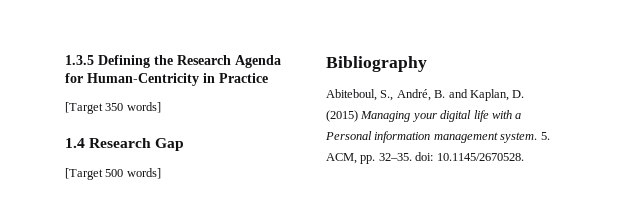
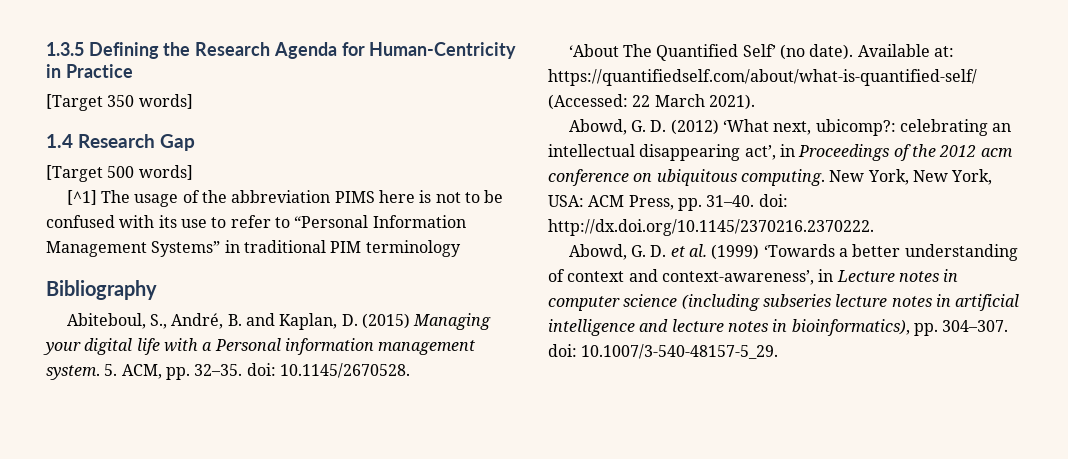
(161, 173) none -> [66,190,504,207] [46,215,466,228] [46,240,461,257] // [^1] The usage of the abbreviation PIMS here is not to be confused with its use to refer to “Personal Information Management Systems” in traditional PIM terminology
(524, 157) none -> [568,44,955,61] [548,69,977,86] [548,94,755,110] [568,119,1012,136] [548,144,1013,161] [548,169,993,186] [548,194,788,211] [548,219,874,236] [568,244,1018,261] [548,269,959,285] [548,294,1020,311] [548,319,1009,336] [548,344,779,359] // ‘About The Quantified Self’ (no date). Available at: https://quantifiedself.com/about/what-is-quantified-self/ (Accessed: 22 March 2021). // Abowd, G. D. (2012) ‘What next, ubicomp?: celebrating an intellectual disappearing act’, in Proceedings of the 2012 acm conference on ubiquitous computing. New York, New York, USA: ACM Press, pp. 31–40. doi: http://dx.doi.org/10.1145/2370216.2370222. // Abowd, G. D. et al. (1999) ‘Towards a better understanding of context and context-awareness’, in Lecture notes in computer science (including subseries lecture notes in artificial intelligence and lecture notes in bioinformatics), pp. 304–307. doi: 10.1007/3-540-48157-5_29.

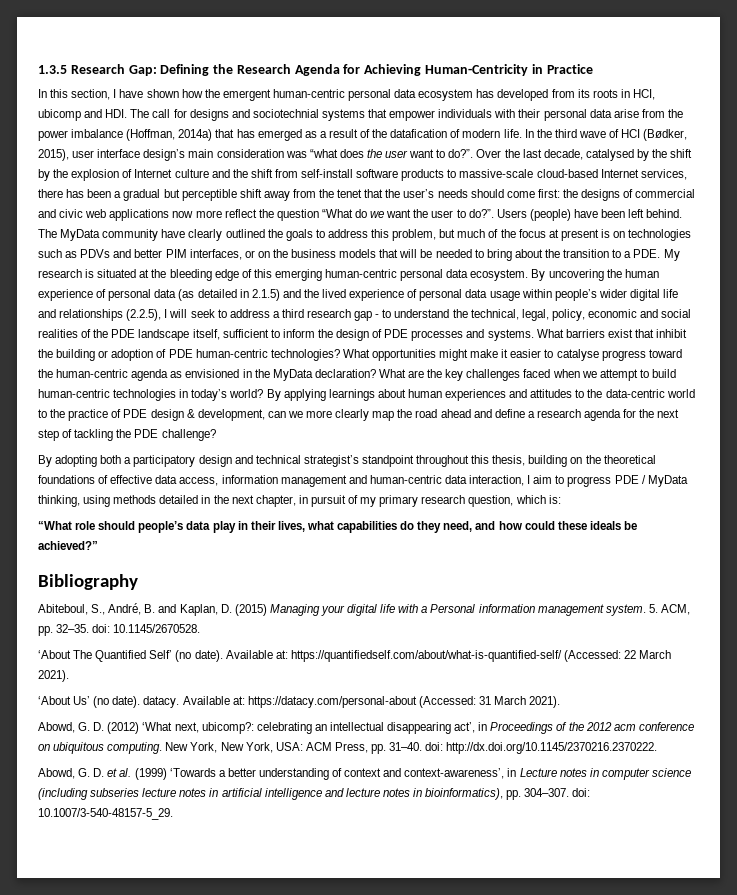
(84, 49) none -> [70,64,157,76] Research Gap:
(365, 49) none -> [364,64,422,76] Achieving
[46,94,193,111] [46,134,195,151] [46,165,193,182] [66,190,504,207] [46,215,466,228] [46,240,461,257] [Target 350 words] // 1.4 Research Gap // [Target 500 words] // [^1] The usage of the abbreviation PIMS here is not to be confused with its use to refer to “Personal Information Management Systems” in traditional PIM terminology -> [38,89,655,101] [38,109,683,121] [38,129,688,141] [38,149,693,161] [38,169,687,181] [38,189,696,201] [38,209,683,221] [38,229,692,241] [38,249,680,261] [38,269,659,281] [38,289,679,301] [38,309,692,321] [38,329,688,341] [38,349,682,361] [38,369,676,381] [38,389,695,401] [38,409,680,421] [38,429,216,441] [38,455,656,467] [38,475,688,487] [38,495,561,507] [38,521,637,533] [38,541,98,550] In this section, I have shown how the emergent human-centric personal data ecosystem has developed from its roots in HCI, ubicomp and HDI. The call for designs and sociotechnial systems that empower individuals with their personal data arise from the power imbalance (Hoffman, 2014a) that has emerged as a result of the datafication of modern life. In the third wave of HCI (Bødker, 2015), user interface design’s main consideration was “what does the user want to do?”. Over the last decade, catalysed by the shift by the explosion of Internet culture and the shift from self-install software products to massive-scale cloud-based Internet services, there has been a gradual but perceptible shift away from the tenet that the user’s needs should come first: the designs of commercial and civic web applications now more reflect the question “What do we want the user to do?”. Users (people) have been left behind. The MyData community have clearly outlined the goals to address this problem, but much of the focus at present is on technologies such as PDVs and better PIM interfaces, or on the business models that will be needed to bring about the transition to a PDE. My research is situated at the bleeding edge of this emerging human-centric personal data ecosystem. By uncovering the human experience of personal data (as detailed in 2.1.5) and the lived experience of personal data usage within people’s wider digital life and relationships (2.2.5), I will seek to address a third research gap - to understand the technical, legal, policy, economic and social realities of the PDE landscape itself, sufficient to inform the design of PDE processes and systems. What barriers exist that inhibit the building or adoption of PDE human-centric technologies? What opportunities might make it easier to catalyse progress toward the human-centric agenda as envisioned in the MyData declaration? What are the key challenges faced when we attempt to build human-centric technologies in today’s world? By applying learnings about human experiences and attitudes to the data-centric world to the practice of PDE design & development, can we more clearly map the road ahead and define a research agenda for the next step of tackling the PDE challenge? // By adopting both a participatory design and technical strategist’s standpoint throughout this thesis, building on the theoretical foundations of effective data access, information management and human-centric data interaction, I aim to progress PDE / MyData thinking, using methods detailed in the next chapter, in pursuit of my primary research question, which is: // “What role should people’s data play in their lives, what capabilities do they need, and how could these ideals be achieved?”
(755, 102) none -> [38,696,561,708] // ‘About Us’ (no date). datacy. Available at: https://datacy.com/personal-about (Accessed: 31 March 2021).

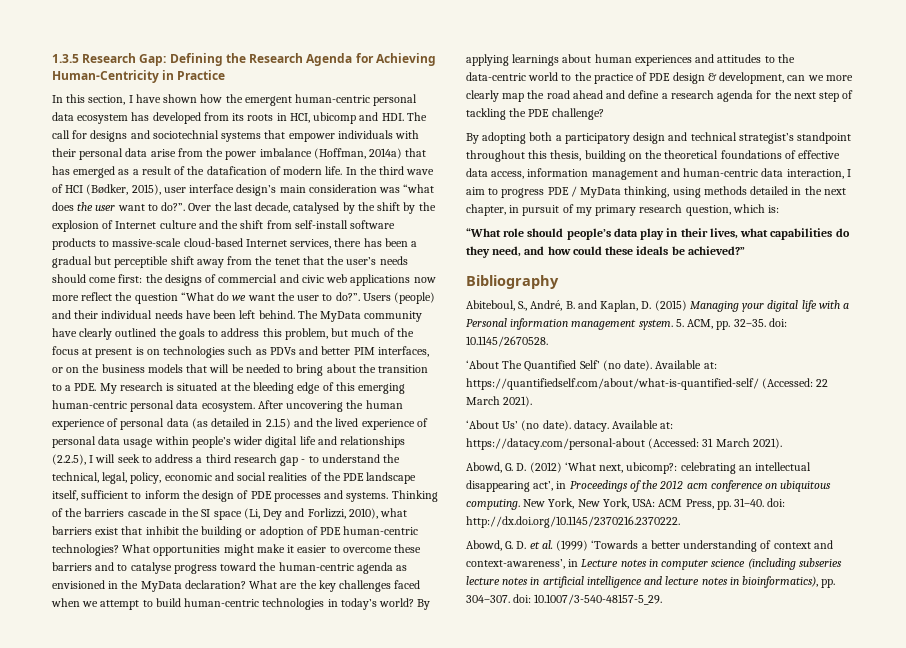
(571, 215) none -> [52,310,183,319] and their individual needs
[531,269,546,281] By -> [257,400,283,409] After
[536,329,564,338] What -> [391,490,438,502] [52,508,408,520] Thinking of the barriers cascade in the SI space (Li, Dey and Forlizzi, 2010), what
(554, 353) none -> [342,544,422,553] [52,562,128,571] overcome these barriers and to

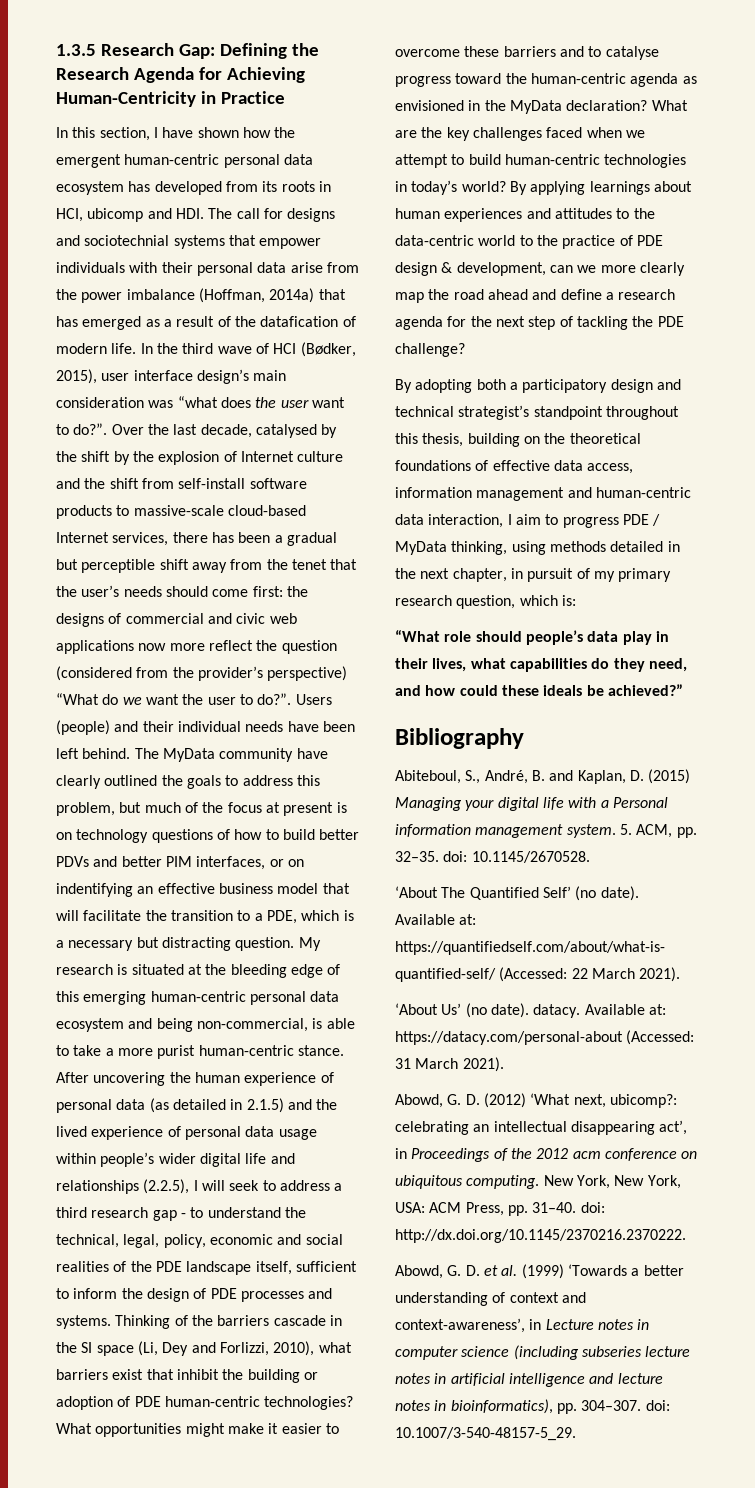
(178, 298) none -> [56,666,348,681] (considered from the provider’s perspective)
[163,346,267,358] technologies such as -> [76,829,360,843] technology questions of how to build better
[82,364,429,376] [52,383,97,391] the business models that will be needed to bring about the transition to a PDE. -> [56,883,350,897] [56,910,354,924] [56,937,295,951] indentifying an effective business model that will facilitate the transition to a PDE, which is a necessary but distracting question.
[201,402,255,412] ecosystem. -> [56,1018,355,1032] [56,1045,344,1059] ecosystem and being non-commercial, is able to take a more purist human-centric stance.

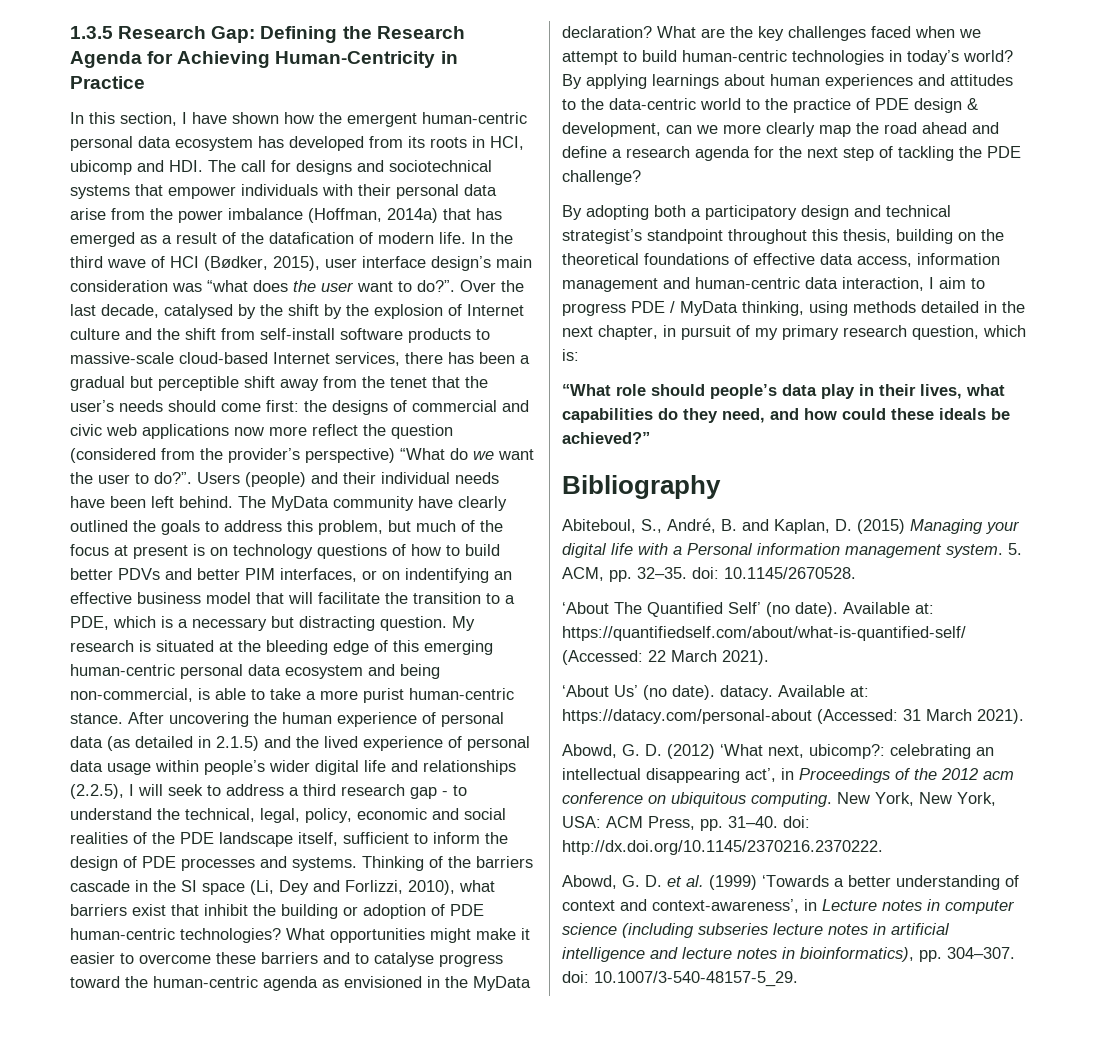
[84,235,170,246] sociotechnial -> [389,160,492,172] sociotechnical

